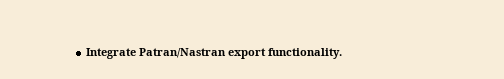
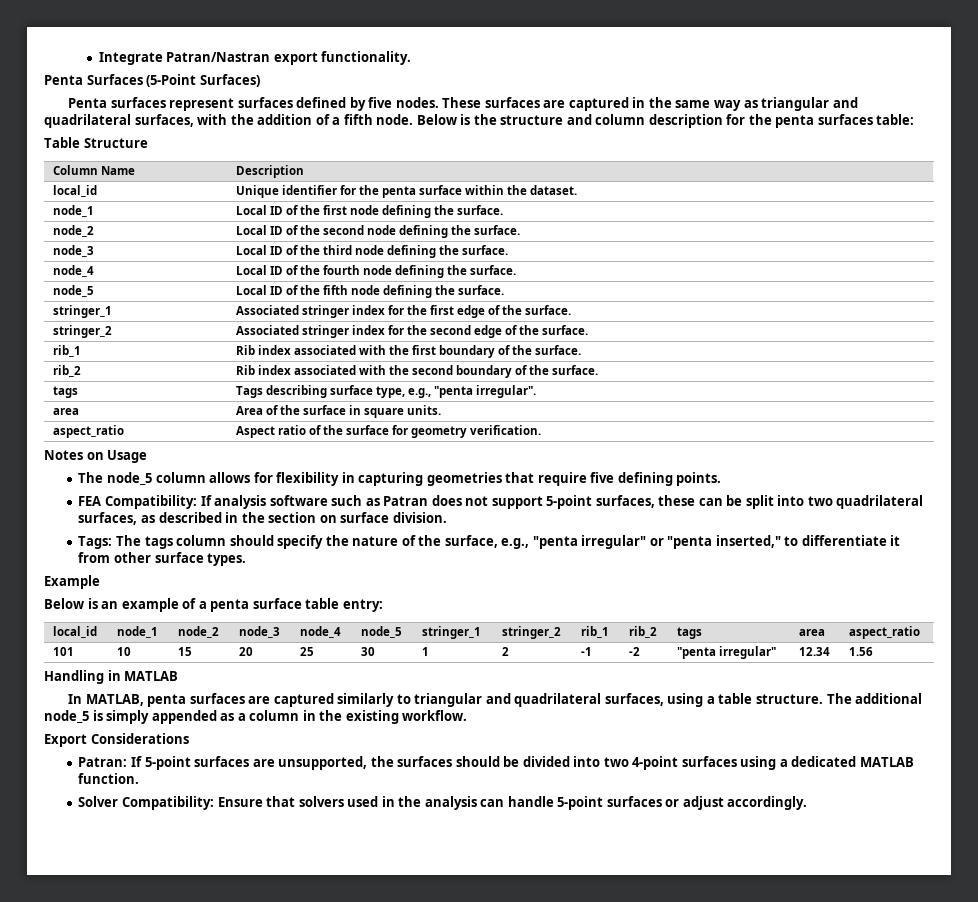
(342, 53) none -> [44,74,260,87] [68,97,858,111] [44,114,915,128] [44,137,148,148] [52,165,135,175] [235,165,304,178] [52,185,97,197] [235,185,578,198] [52,205,94,217] [235,205,504,218] [52,225,94,237] [235,225,521,238] [52,245,94,257] [235,245,509,258] [52,265,94,277] [235,265,517,278] [52,285,94,297] [235,285,505,298] [52,305,112,318] [235,305,572,318] [52,325,112,338] [235,325,589,338] [52,345,81,357] [235,345,582,358] [52,365,81,377] [235,365,599,378] [52,386,78,398] [235,385,537,398] [52,408,79,415] [235,405,442,418] [52,425,124,438] [235,425,542,438] [44,450,148,463] [78,472,722,486] [78,495,924,509] [78,512,447,525] [78,535,901,549] [78,552,247,566] [44,575,100,589] [44,598,383,612] [52,626,97,638] [116,626,158,638] [177,626,219,638] [238,626,280,638] [299,626,341,638] [360,626,402,638] [421,626,481,639] [501,626,561,639] [580,626,609,638] [628,626,657,638] [676,627,702,639] [798,629,825,636] [848,626,920,639] [52,647,74,656] [116,647,131,656] [177,647,192,656] [238,647,253,656] [299,647,314,656] [360,647,375,656] [421,647,429,656] [501,647,509,656] [580,647,592,656] [628,647,640,656] [676,646,776,659] [798,647,830,656] [848,647,873,656] [44,670,179,684] [68,693,923,707] [44,710,468,724] [44,733,189,747] [78,756,914,770] [78,773,140,784] [78,796,808,810] // Penta Surfaces (5-Point Surfaces) // Penta surfaces represent surfaces defined by five nodes. These surfaces are captured in the same way as triangular and quadrilateral surfaces, with the addition of a fifth node. Below is the structure and column description for the penta surfaces table: // Table Structure // Column Name | Description // local_id | Unique identifier for the penta surface within the dataset. // node_1 | Local ID of the first node defining the surface. // node_2 | Local ID of the second node defining the surface. // node_3 | Local ID of the third node defining the surface. // node_4 | Local ID of the fourth node defining the surface. // node_5 | Local ID of the fifth node defining the surface. // stringer_1 | Associated stringer index for the first edge of the surface. // stringer_2 | Associated stringer index for the second edge of the surface. // rib_1 | Rib index associated with the first boundary of the surface. // rib_2 | Rib index associated with the second boundary of the surface. // tags | Tags describing surface type, e.g., "penta irregular". // area | Area of the surface in square units. // aspect_ratio | Aspect ratio of the surface for geometry verification. // Notes on Usage // The node_5 column allows for flexibility in capturing geometries that require five defining points. // FEA Compatibility: If analysis software such as Patran does not support 5-point surfaces, these can be split into two quadrilateral surfaces, as described in the section on surface division. // Tags: The tags column should specify the nature of the surface, e.g., "penta irregular" or "penta inserted," to differentiate it from other surface types. // Example // Below is an example of a penta surface table entry: // local_id | node_1 | node_2 | node_3 | node_4 | node_5 | stringer_1 | stringer_2 | rib_1 | rib_2 | tags | area | aspect_ratio // 101 | 10 | 15 | 20 | 25 | 30 | 1 | 2 | -1 | -2 | "penta irregular" | 12.34 | 1.56 // Handling in MATLAB // In MATLAB, penta surfaces are captured similarly to triangular and quadrilateral surfaces, using a table structure. The additional node_5 is simply appended as a column in the existing workflow. // Export Considerations // Patran: If 5-point surfaces are unsupported, the surfaces should be divided into two 4-point surfaces using a dedicated MATLAB function. // Solver Compatibility: Ensure that solvers used in the analysis can handle 5-point surfaces or adjust accordingly.

